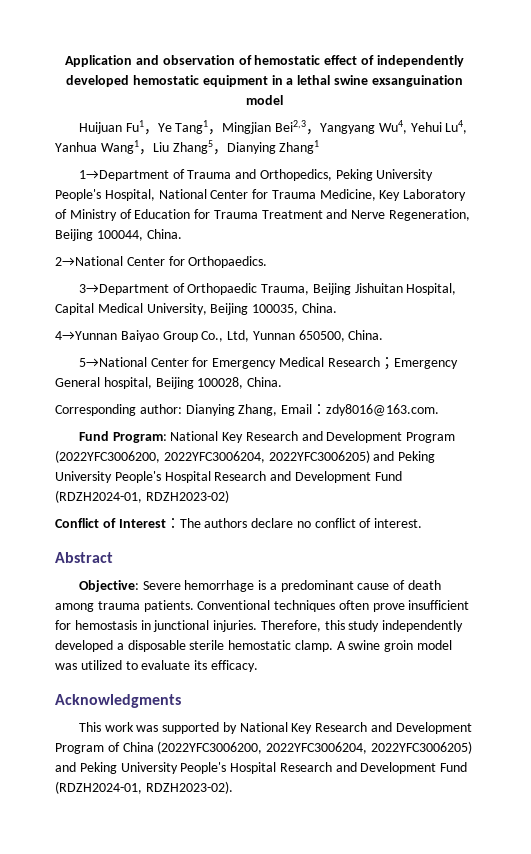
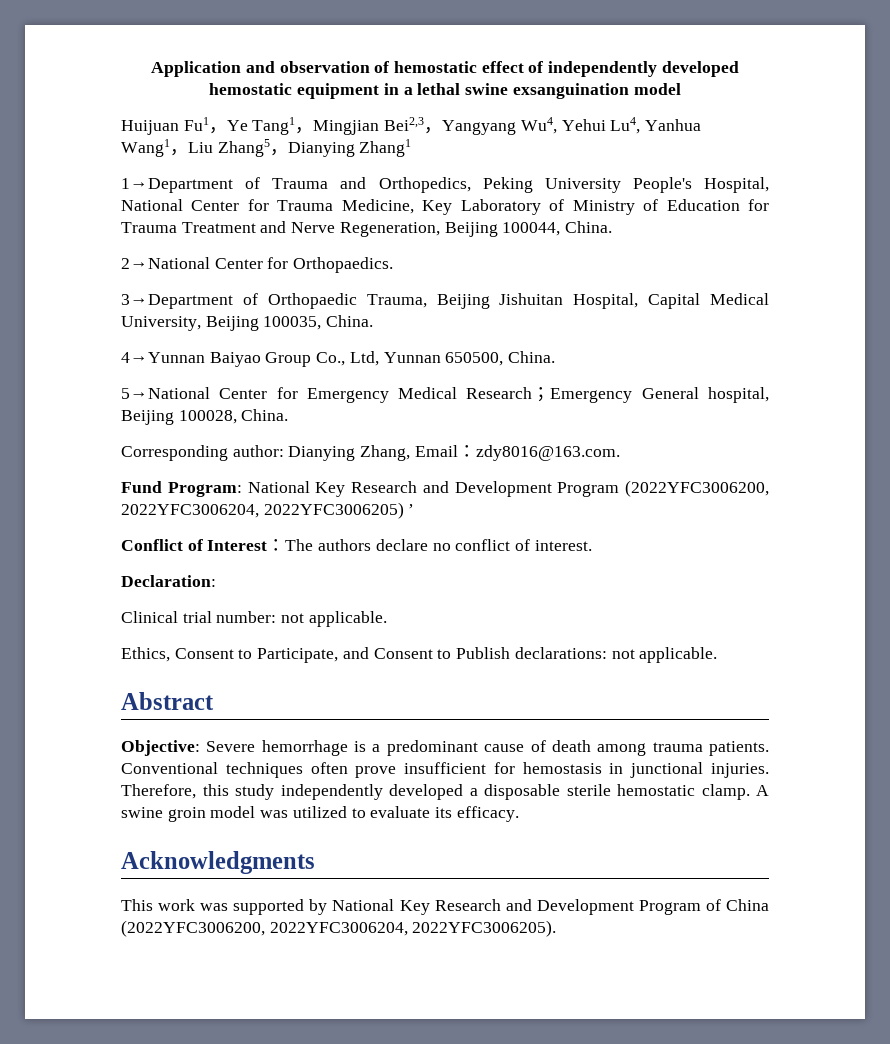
[373,451,436,463] [55,471,402,483] [55,490,229,503] and Peking University People's Hospital Research and Development Fund (RDZH2024-01, RDZH2023-02) -> [408,504,415,515] ’
(423, 523) none -> [121,575,216,587] [121,611,387,627] [121,647,718,663] // Declaration: // Clinical trial number: not applicable. // Ethics, Consent to Participate, and Consent to Publish declarations: not applicable.
[370,741,472,754] [55,762,468,774] [55,781,233,794] 2022YFC3006205) and Peking University People's Hospital Research and Development Fund (RDZH2024-01, RDZH2023-02). -> [412,920,557,937] 2022YFC3006205).

